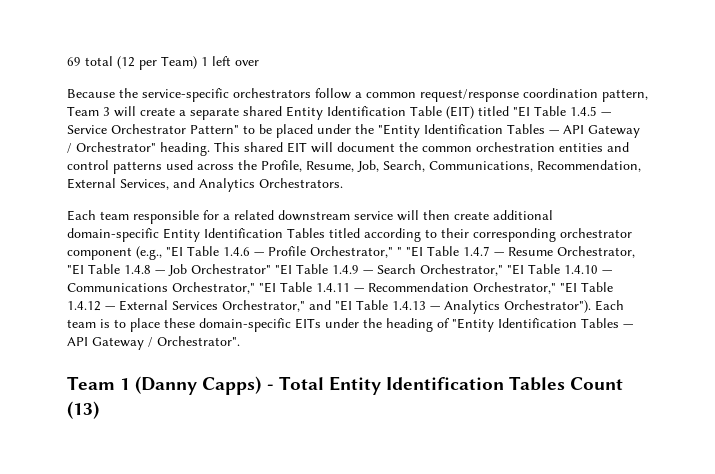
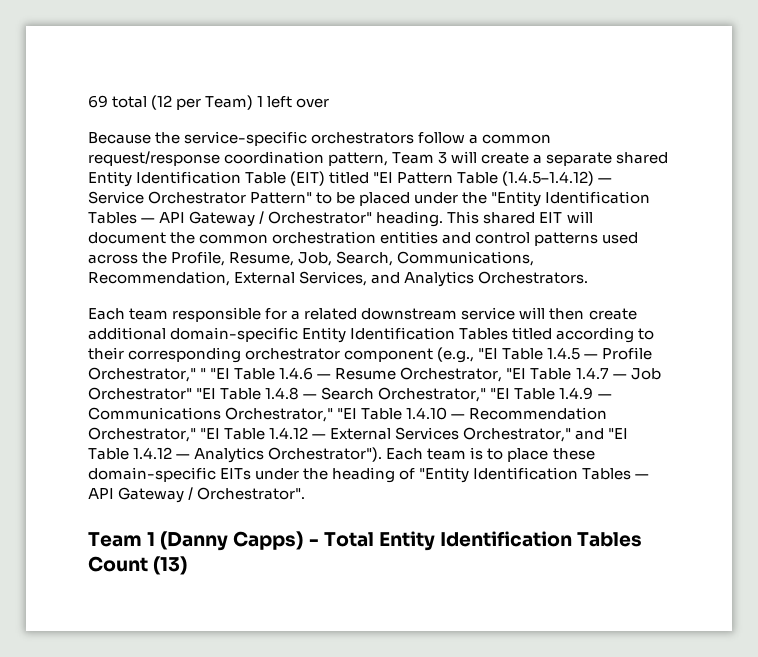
[534,106,597,116] Table 1.4.5 -> [397,171,595,186] Pattern Table (1.4.5–1.4.12)
[223,247,250,256] 1.4.6 -> [547,347,581,360] 1.4.5
[463,246,490,256] 1.4.7 -> [279,367,314,380] 1.4.6
[124,265,151,274] 1.4.8 -> [575,367,609,379] 1.4.7
[332,265,359,274] 1.4.9 -> [265,387,300,400] 1.4.8
[564,265,598,274] 1.4.10 -> [559,387,594,400] 1.4.9
[316,283,350,292] 1.4.11 -> [406,407,448,420] 1.4.10
[392,301,426,310] 1.4.13 -> [133,447,173,459] 1.4.12

